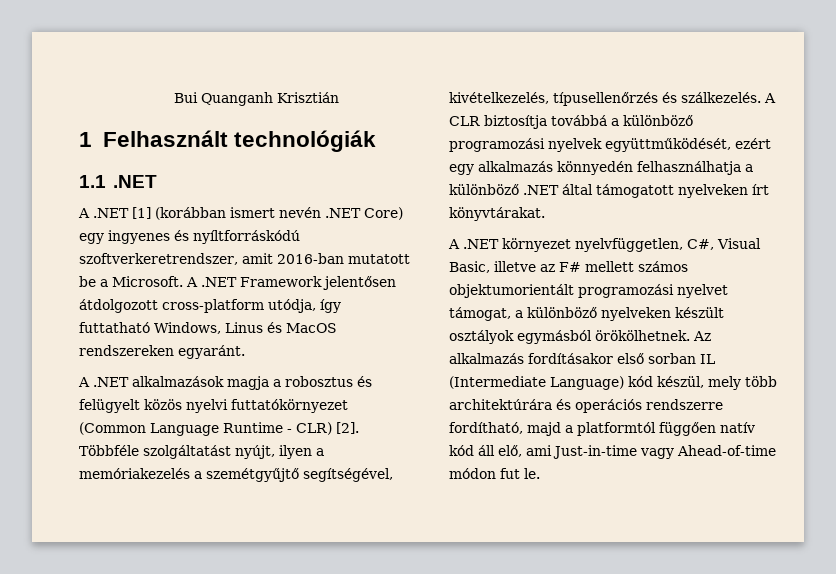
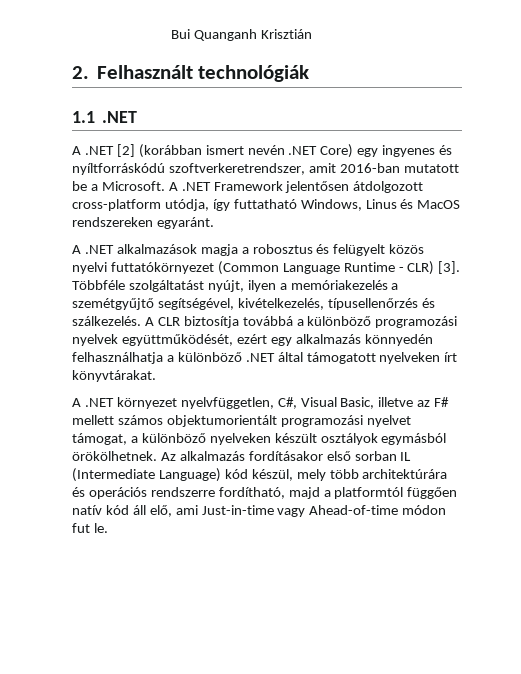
[79,132,92,147] 1 -> [72,66,89,79] 2.
[132,207,151,219] [1] -> [116,144,135,157] [2]
[336,422,359,434] [2]. -> [438,261,461,274] [3].

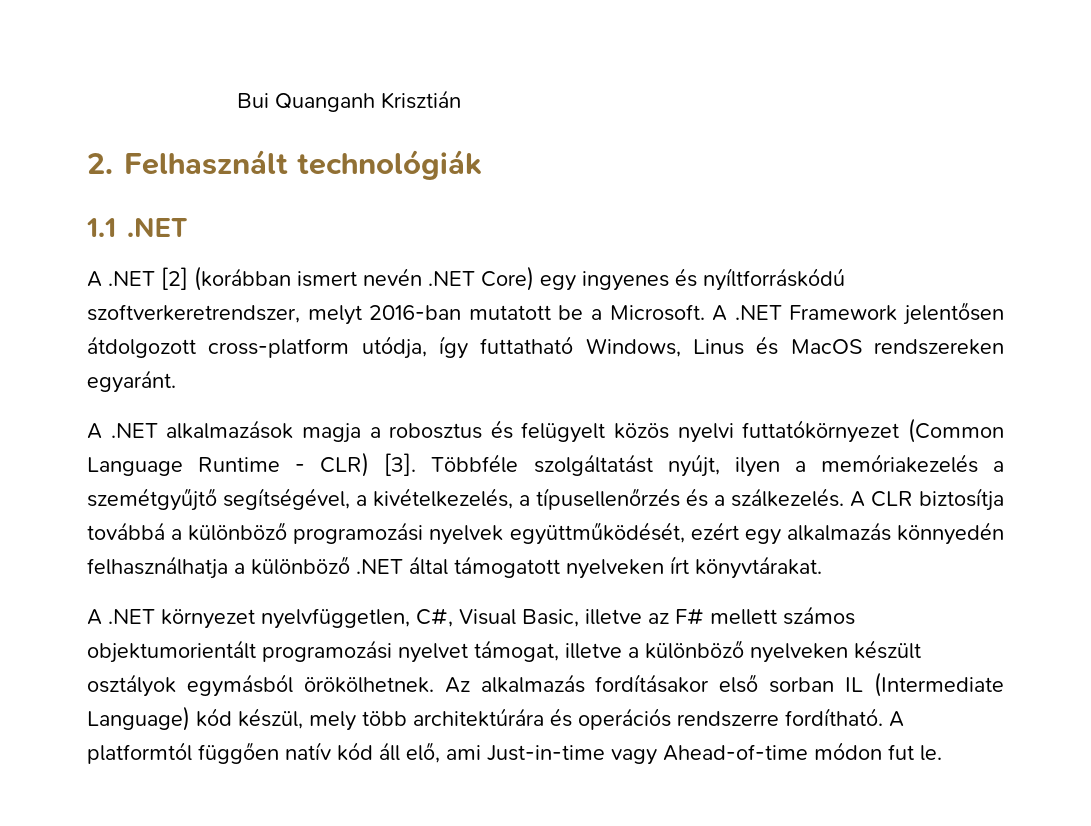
[308,163,336,173] amit -> [307,305,362,325] melyt
[237,298,324,310] kivételkezelés, -> [356,488,530,509] a kivételkezelés, a
(435, 303) none -> [714,495,725,506] a
(127, 439) none -> [565,643,622,659] illetve
[218,487,331,499] fordítható, majd a -> [785,708,904,727] fordítható. A

